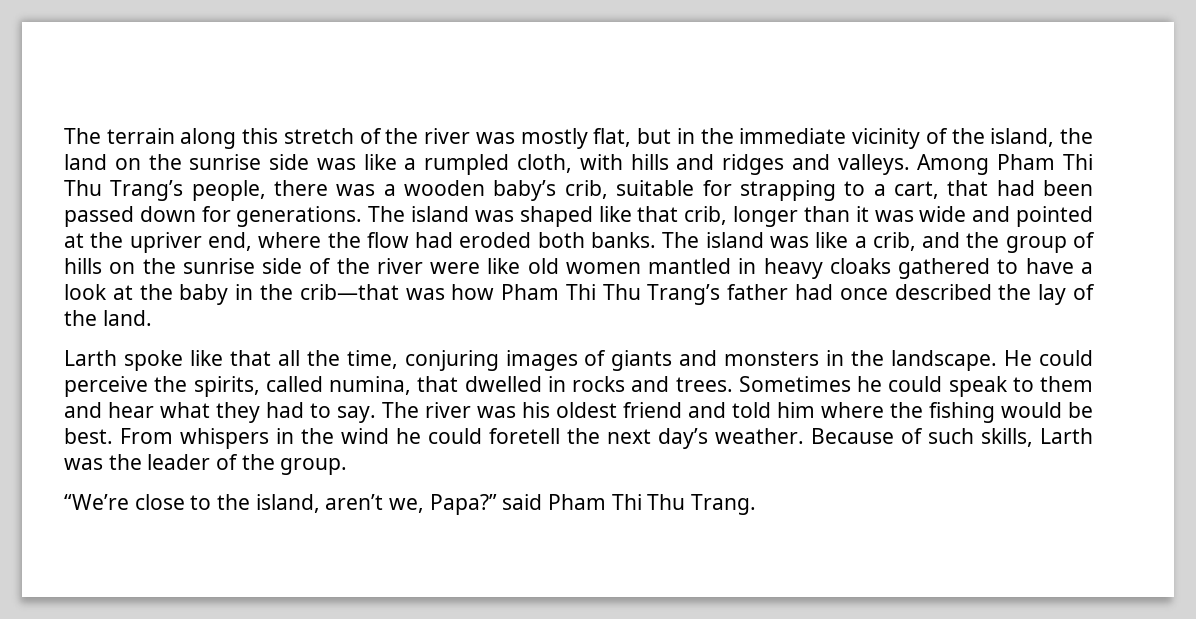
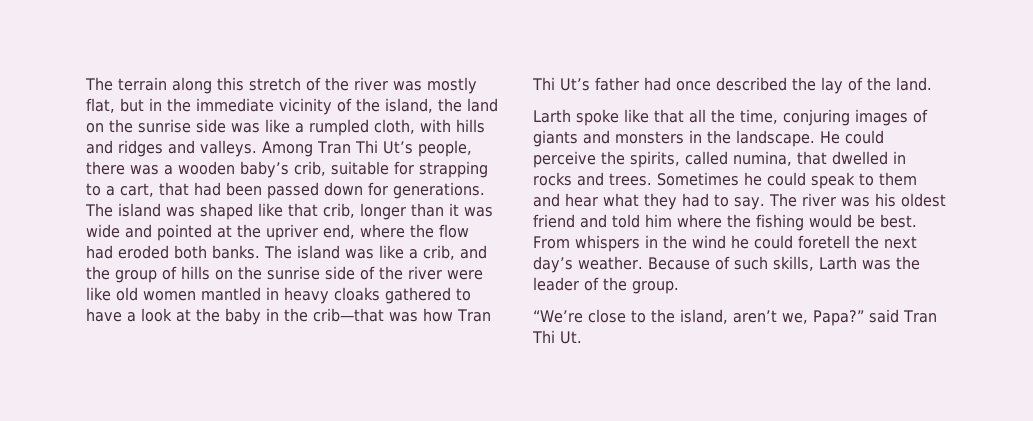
[997,154,1094,170] [64,180,184,201] Pham Thi Thu Trang’s -> [317,140,413,154] Tran Thi Ut’s
[501,284,721,305] Pham Thi Thu Trang’s -> [457,309,491,322] [532,77,590,91] Tran Thi Ut’s
[548,494,757,515] Pham Thi Thu Trang. -> [902,310,937,323] [532,330,582,344] Tran Thi Ut.

